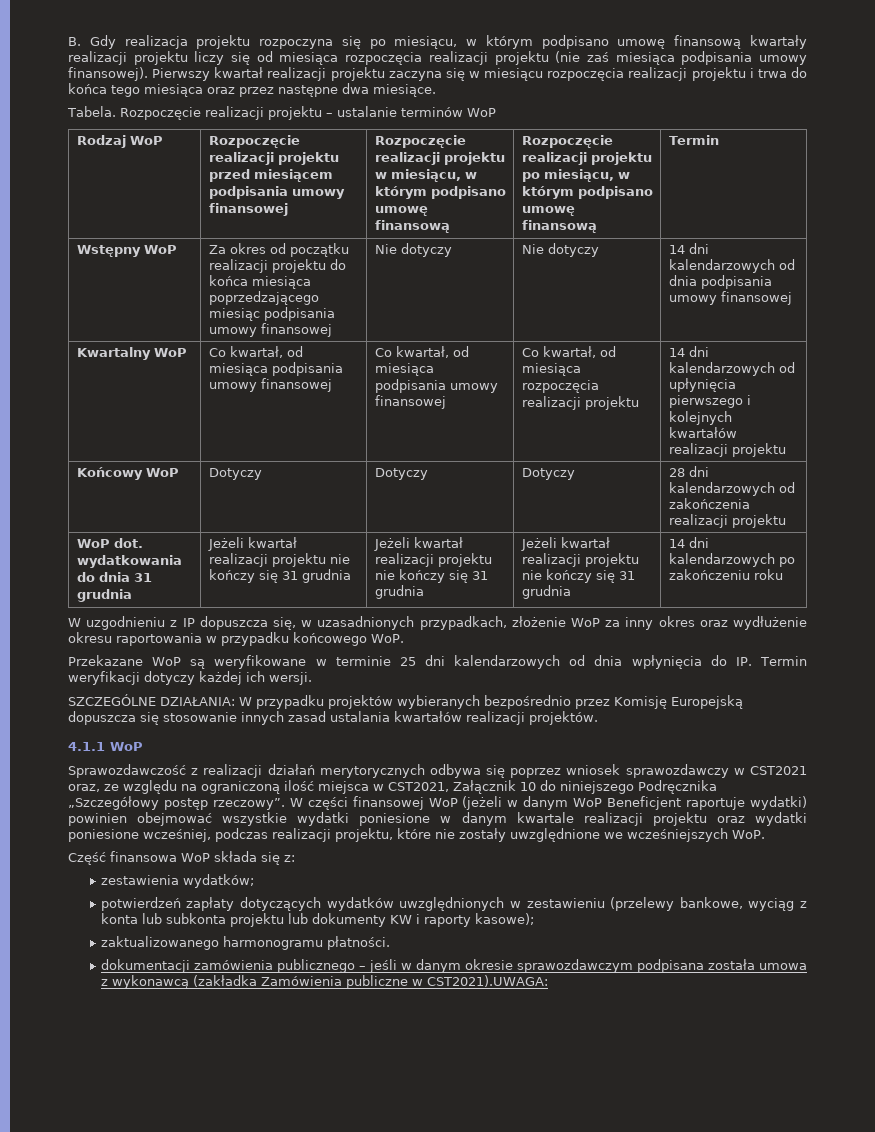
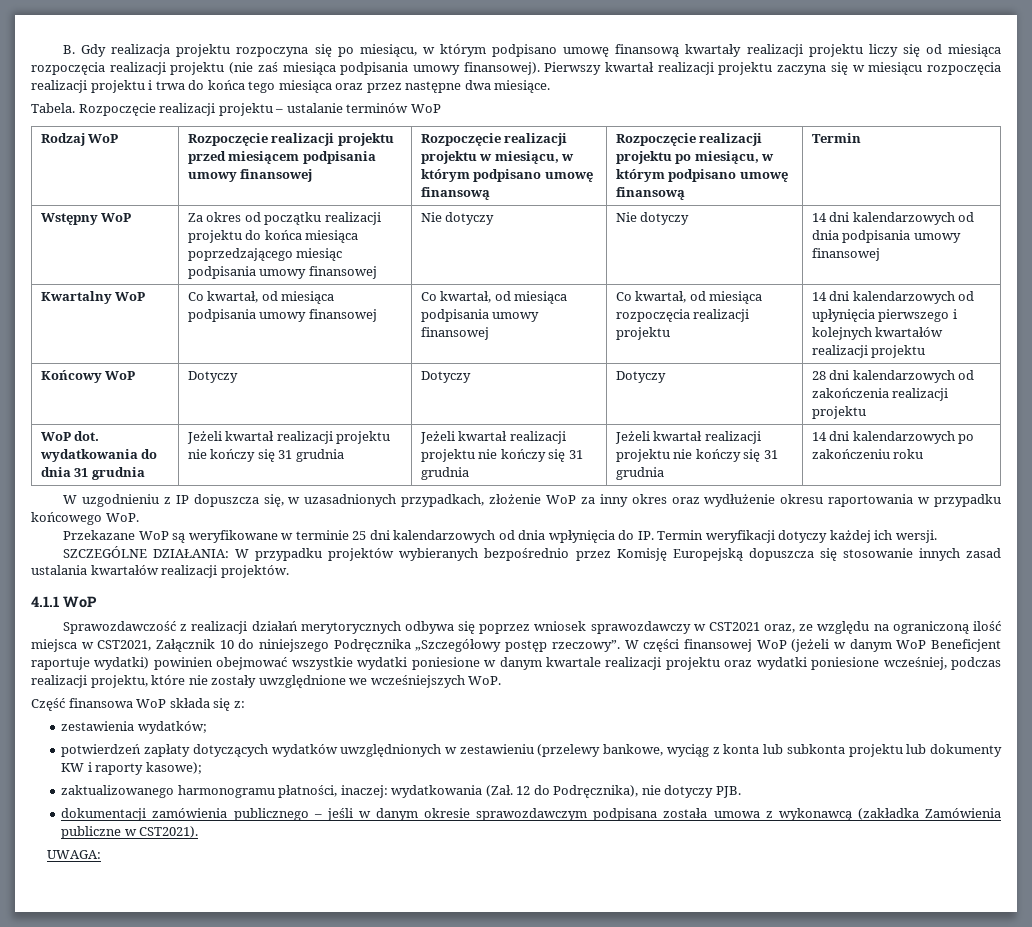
[326,936,390,950] płatności. -> [278,785,741,798] płatności, inaczej: wydatkowania (Zał. 12 do Podręcznika), nie dotyczy PJB.
[426,975,548,987] CST2021).UWAGA: -> [139,826,199,838] [47,850,102,859] CST2021). // UWAGA:

